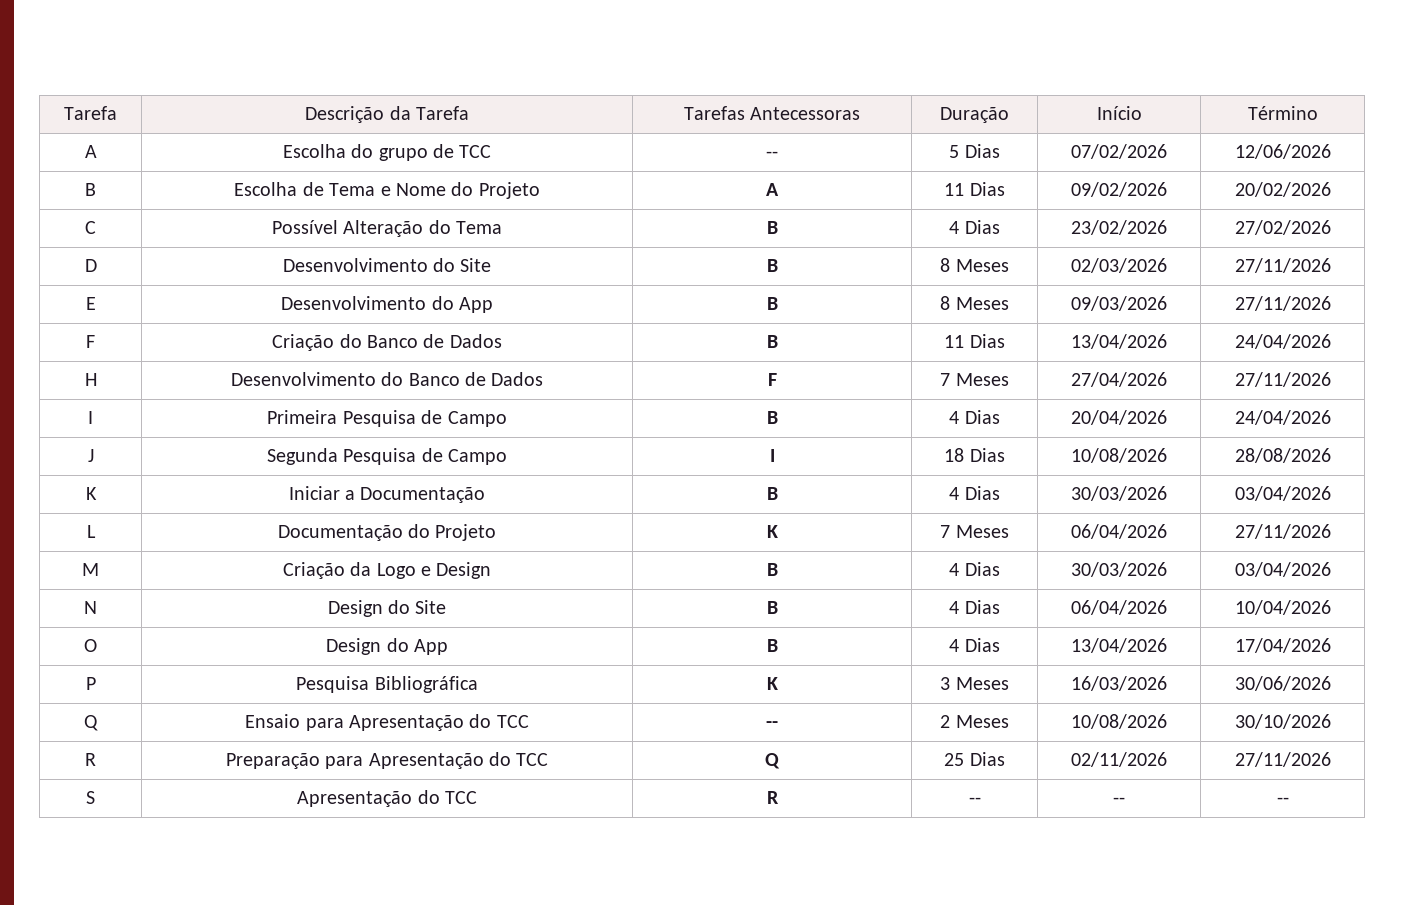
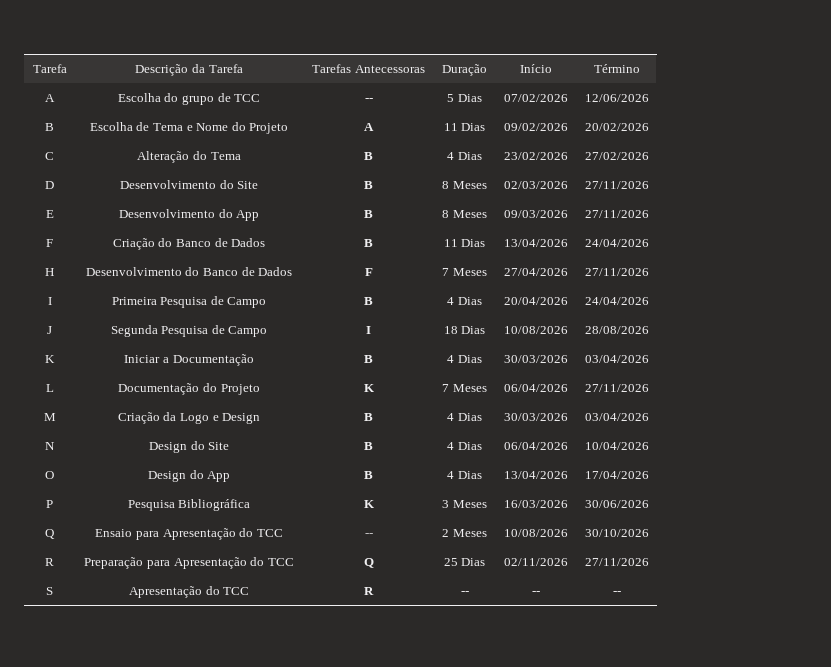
[271,220,338,234] Possível -> (54, 156) none

